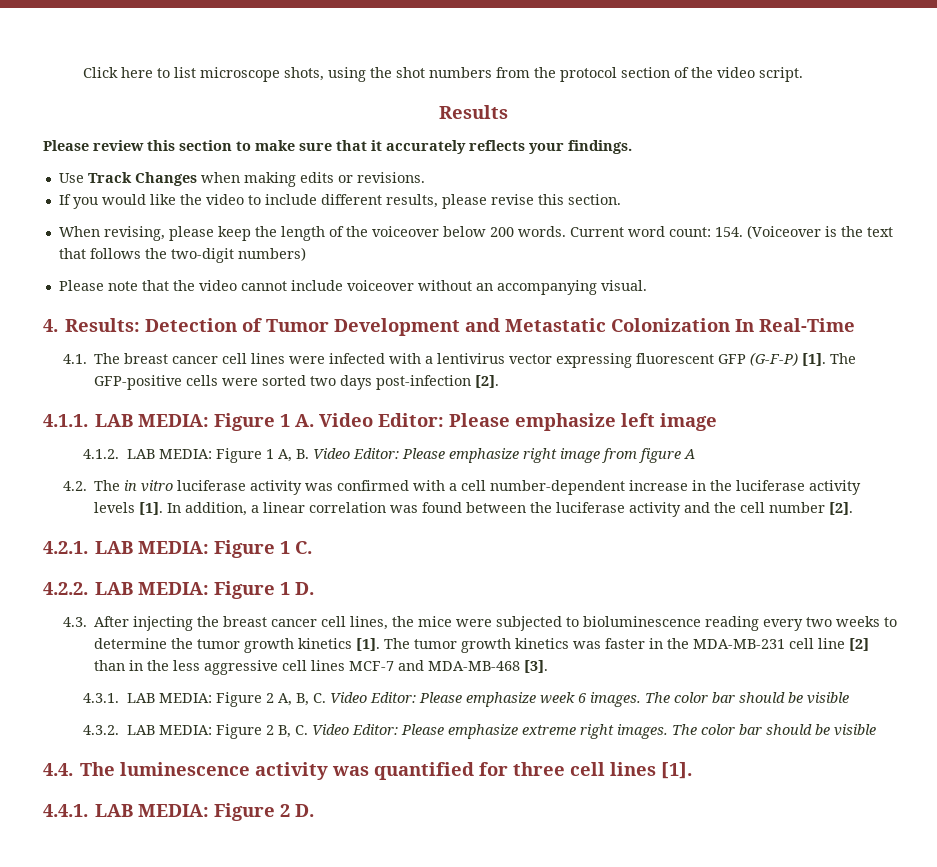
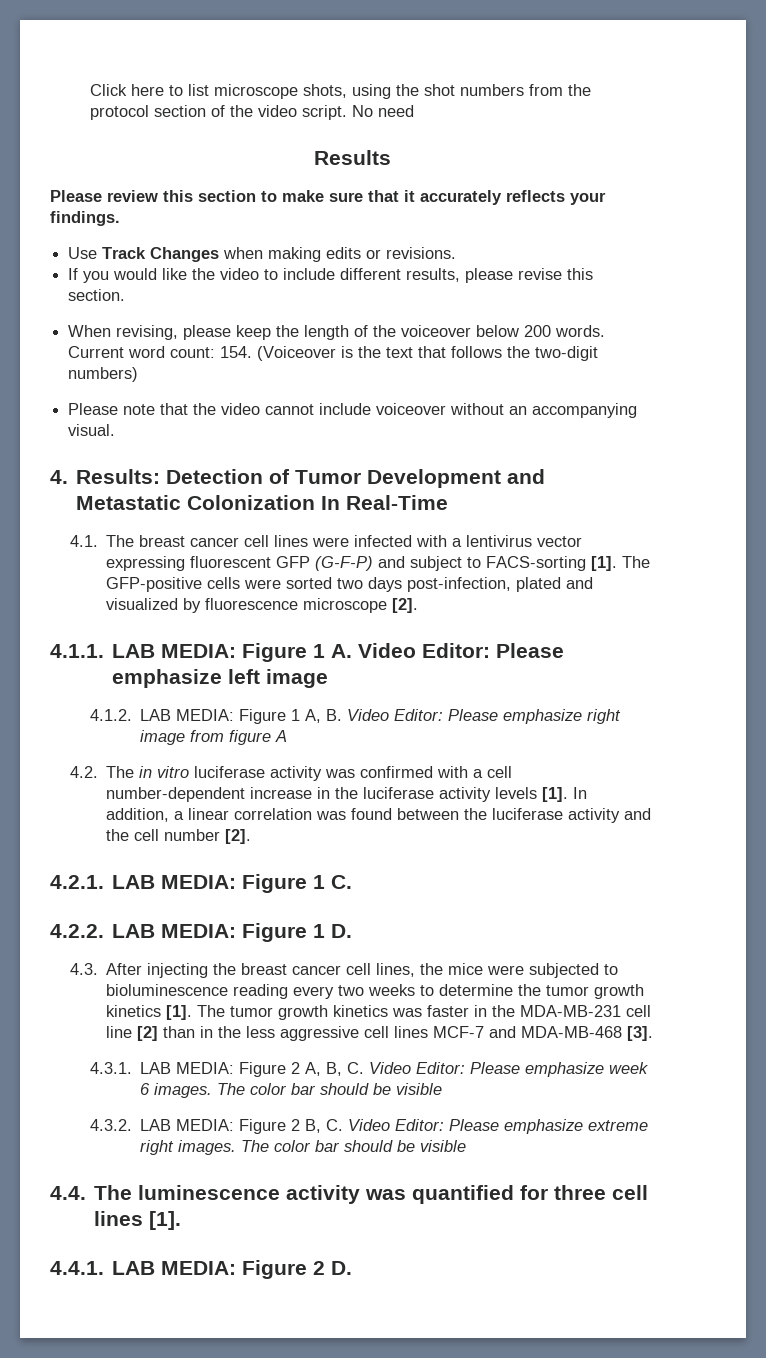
(804, 74) none -> [352,105,415,117] No need
(799, 359) none -> [378,556,587,571] and subject to FACS-sorting
[376,375,472,390] post-infection -> [407,577,594,592] [106,598,388,613] post-infection, plated and visualized by fluorescence microscope

